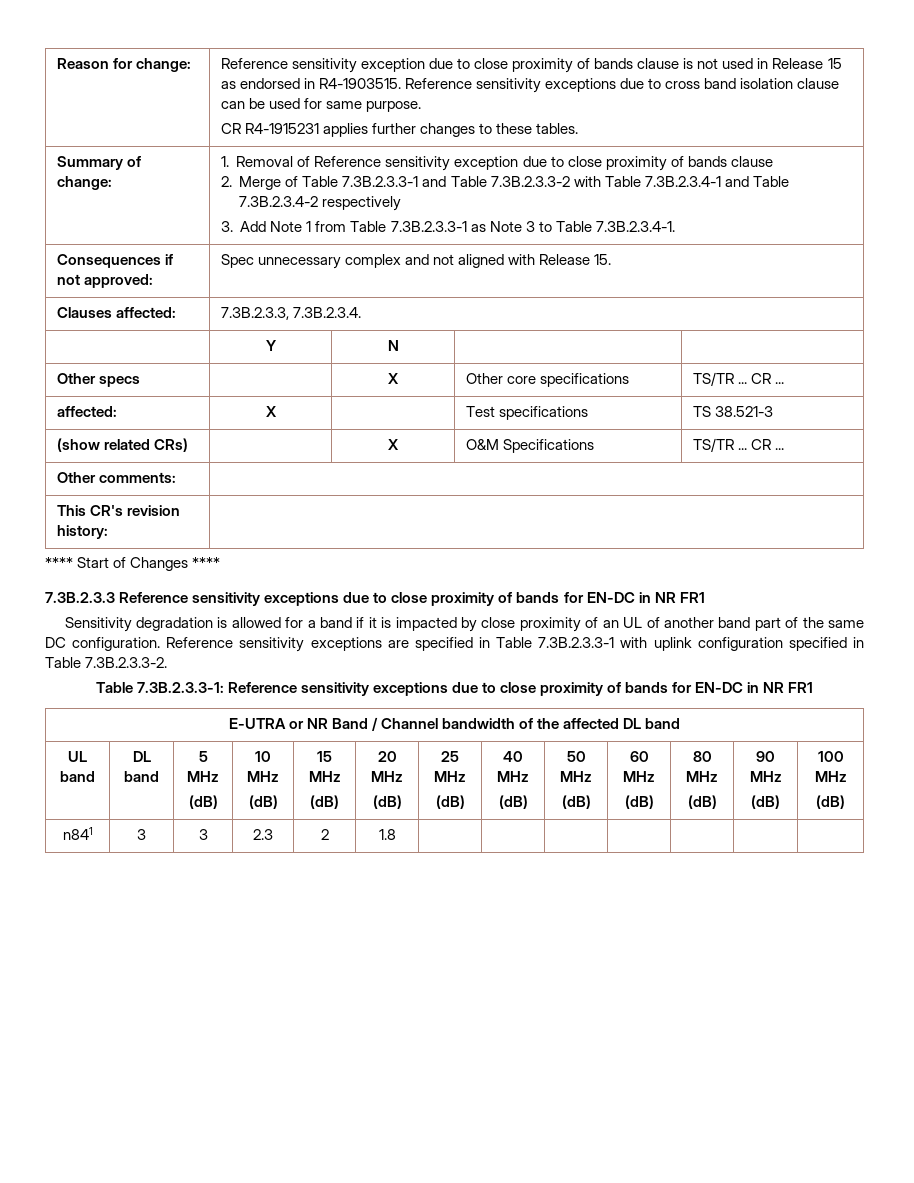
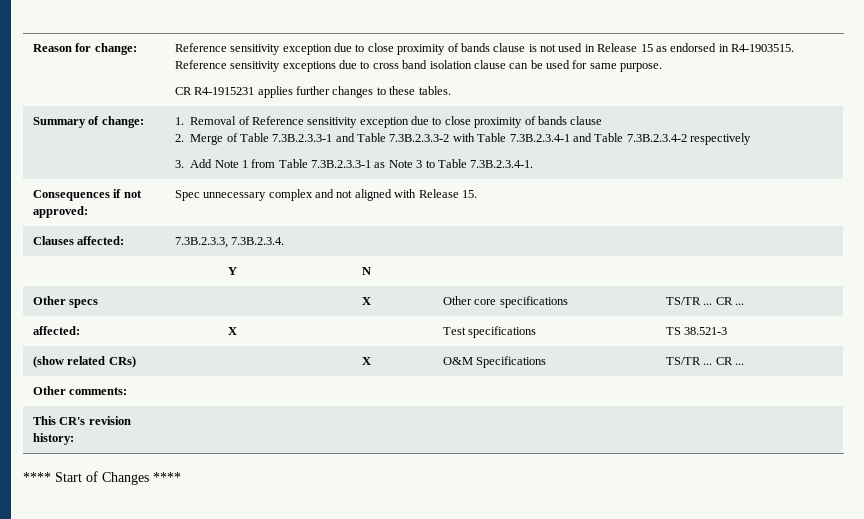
[45,592,705,606] [64,617,864,632] [45,637,864,652] [45,657,168,668] [95,682,814,696] [228,717,681,731] [68,751,87,762] [60,771,95,782] [132,751,151,762] [124,771,159,782] [198,751,208,762] [187,771,219,782] [188,795,218,809] [255,751,271,762] [247,771,279,782] [248,795,278,809] [317,751,332,762] [308,771,341,782] [310,795,339,809] [377,751,397,762] [371,771,403,782] [372,795,402,809] [441,751,459,762] [434,771,466,782] [435,795,465,809] [503,751,523,762] [497,771,529,782] [498,795,528,809] [566,751,586,762] [560,771,592,782] [561,795,591,809] [629,751,649,762] [623,771,655,782] [624,795,654,809] [692,751,712,762] [686,771,718,782] [687,795,717,809] [756,751,775,762] [749,771,782,782] [751,795,780,809] [817,751,844,762] [814,771,847,782] [816,795,845,809] [62,827,93,840] [137,829,146,840] [198,829,208,840] [253,829,273,840] [320,829,329,840] [378,829,396,840] // 7.3B.2.3.3 Reference sensitivity exceptions due to close proximity of bands for EN-DC in NR FR1 // Sensitivity degradation is allowed for a band if it is impacted by close proximity of an UL of another band part of the same DC configuration. Reference sensitivity exceptions are specified in Table 7.3B.2.3.3-1 with uplink configuration specified in Table 7.3B.2.3.3-2. // Table 7.3B.2.3.3-1: Reference sensitivity exceptions due to close proximity of bands for EN-DC in NR FR1 // E-UTRA or NR Band / Channel bandwidth of the affected DL band // UL band | DL band | 5 MHz // (dB) | 10 MHz // (dB) | 15 MHz // (dB) | 20 MHz // (dB) | 25 MHz // (dB) | 40 MHz // (dB) | 50 MHz // (dB) | 60 MHz // (dB) | 80 MHz // (dB) | 90 MHz // (dB) | 100 MHz // (dB) // n841 | 3 | 3 | 2.3 | 2 | 1.8 | | | | | | | -> (181, 477) none

